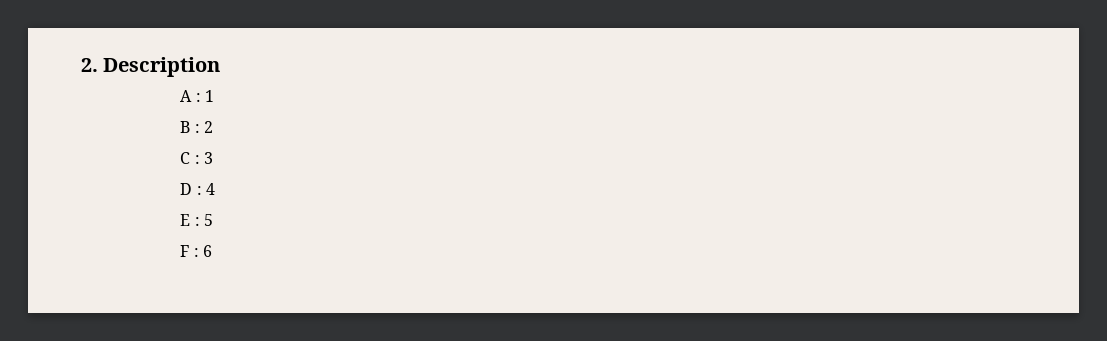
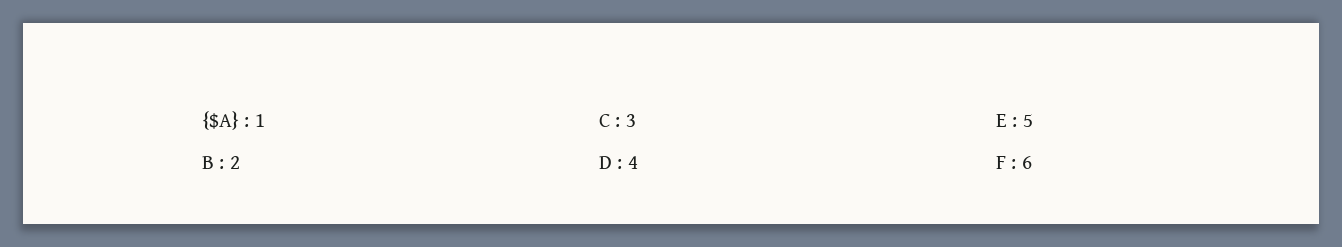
[81,57,221,77] [180,90,193,102] 2. Description // A -> [201,111,239,130] {$A}

